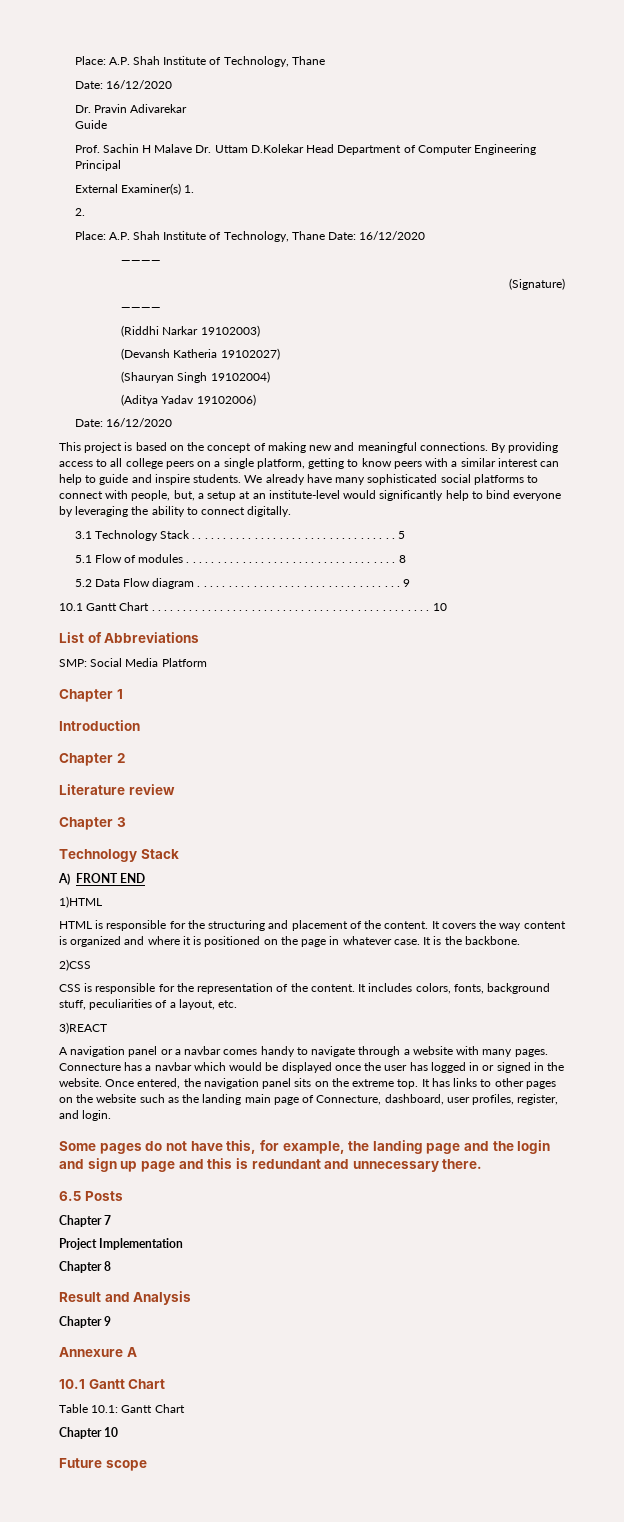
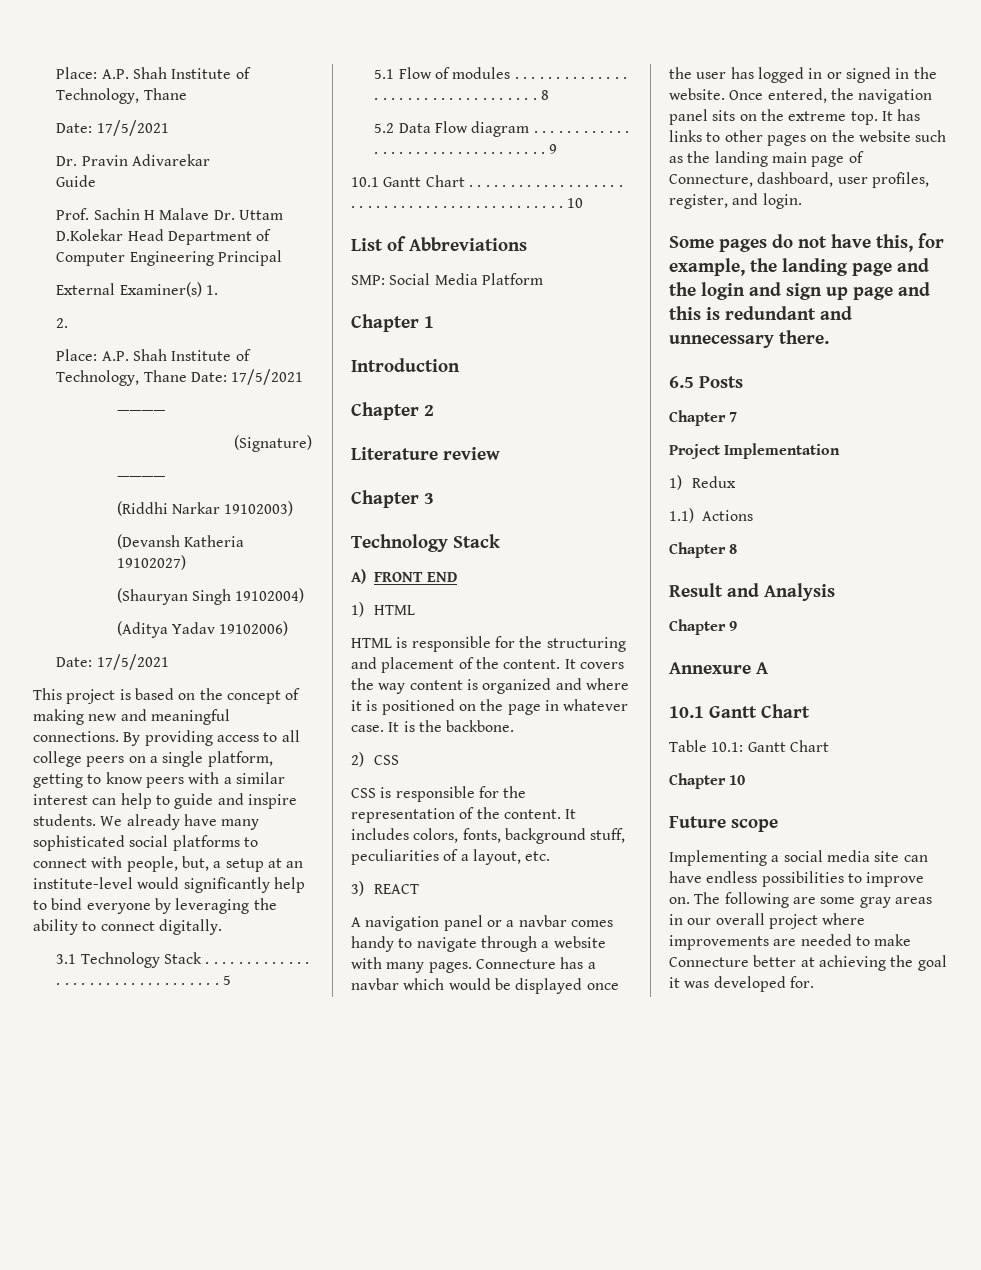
[105,80,172,89] 16/12/2020 -> [96,120,169,136] 17/5/2021
[359,231,426,240] 16/12/2020 -> [231,369,304,385] 17/5/2021
[105,418,172,427] 16/12/2020 -> [96,654,169,670] 17/5/2021
[59,896,102,908] 1)HTML -> [351,602,416,617] 1) HTML
[59,959,91,971] 2)CSS -> [351,752,400,767] 2) CSS
[59,1022,107,1034] 3)REACT -> [351,881,420,896] 3) REACT
(184, 1244) none -> [669,475,737,490] [669,508,753,523] // 1) Redux // 1.1) Actions
(147, 1465) none -> [669,850,928,866] [669,871,925,887] [669,892,932,908] [669,913,866,929] [669,934,912,950] [669,955,947,971] [669,976,814,992] // Implementing a social media site can have endless possibilities to improve on. The following are some gray areas in our overall project where improvements are needed to make Connecture better at achieving the goal it was developed for.

